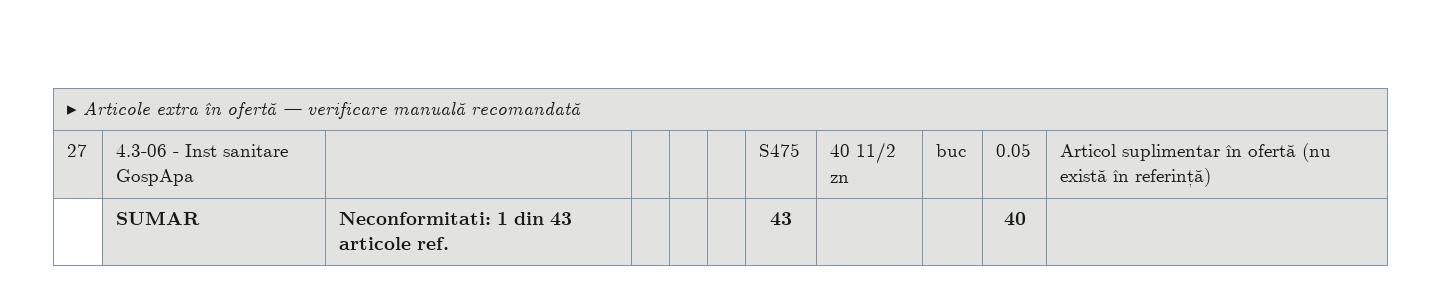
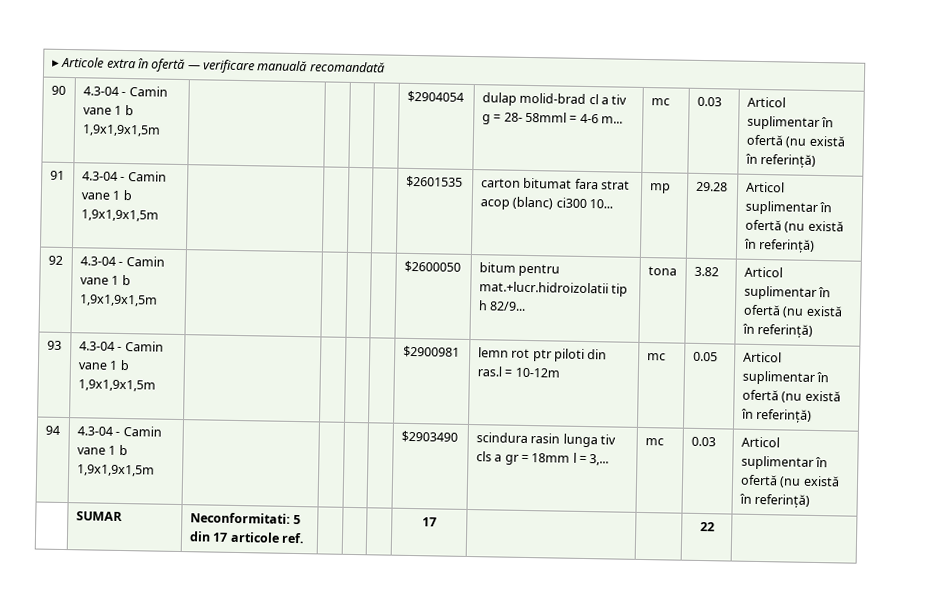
[67,144,88,157] [116,144,289,157] [116,169,195,186] [759,143,801,157] [830,142,897,164] [830,175,850,183] [936,144,967,157] 27 | 4.3-06 - Inst sanitare GospApa | | | | | S475 | 40 11/2 zn | buc -> [50,85,66,95] [82,86,168,97] [82,104,134,116] [81,124,161,137] [406,90,464,103] [481,92,628,106] [481,111,624,125] [650,98,670,106] [696,96,722,107] [746,96,786,108] [746,115,835,131] [745,134,846,148] [744,153,817,168] [49,170,65,180] [81,171,167,182] [80,189,132,201] [80,209,159,222] [405,175,463,188] [480,177,630,190] [479,196,613,210] [649,183,671,194] [695,181,728,192] [745,181,785,193] [744,200,833,215] [744,219,844,233] [743,238,816,253] [47,255,63,265] [79,256,165,267] [79,274,131,286] [78,294,158,307] [403,260,461,273] [478,262,561,277] [478,281,629,297] [477,300,527,311] [647,266,677,276] [693,266,719,277] [743,266,783,278] [743,285,832,300] [742,304,843,318] [741,323,814,338] [46,340,62,350] [78,341,164,352] [77,359,130,371] [77,379,156,392] [402,345,460,358] [477,347,608,362] [476,366,560,378] [646,353,666,361] 90 | 4.3-04 - Camin vane 1 b 1,9x1,9x1,5m | | | | | $2904054 | dulap molid-brad cl a tiv g = 28- 58mml = 4-6 m... | mc | 0.03 | Articol suplimentar în ofertă (nu există în referință) // 91 | 4.3-04 - Camin vane 1 b 1,9x1,9x1,5m | | | | | $2601535 | carton bitumat fara strat acop (blanc) ci300 10... | mp | 29.28 | Articol suplimentar în ofertă (nu există în referință) // 92 | 4.3-04 - Camin vane 1 b 1,9x1,9x1,5m | | | | | $2600050 | bitum pentru mat.+lucr.hidroizolatii tip h 82/9... | tona | 3.82 | Articol suplimentar în ofertă (nu există în referință) // 93 | 4.3-04 - Camin vane 1 b 1,9x1,9x1,5m | | | | | $2900981 | lemn rot ptr piloti din ras.l = 10-12m | mc
(1212, 178) none -> [44,425,60,435] [76,426,162,437] [76,444,128,456] [76,464,155,477] [400,430,458,443] [475,432,616,448] [475,451,610,466] [644,438,664,446] [690,436,716,447] [740,436,780,448] [740,455,829,470] [739,474,840,488] [738,493,811,508] // 94 | 4.3-04 - Camin vane 1 b 1,9x1,9x1,5m | | | | | $2903490 | scindura rasin lunga tiv cls a gr = 18mm l = 3,... | mc | 0.03 | Articol suplimentar în ofertă (nu există în referință)
[497,212,573,226] 1 din 43 -> [293,514,302,525] [188,531,229,542] 5 din 17
[770,212,792,226] [1003,212,1026,226] 43 | | | 40 -> [422,517,437,527] [699,521,715,532] 17 | | | 22

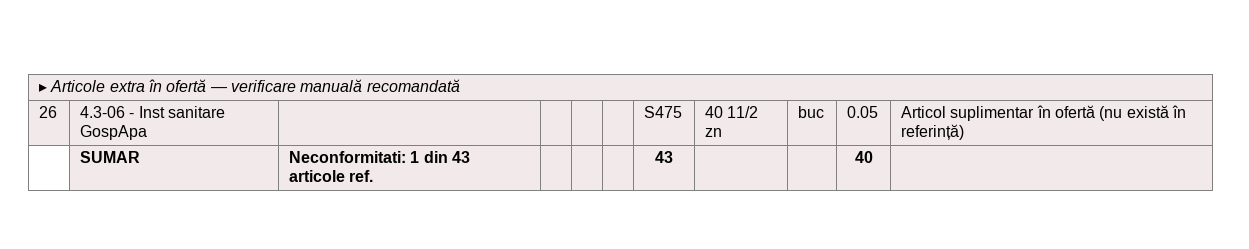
[50,85,66,95] [82,86,168,97] [82,104,134,116] [81,124,161,137] [406,90,464,103] [481,92,628,106] [481,111,624,125] [650,98,670,106] [696,96,722,107] [746,96,786,108] [746,115,835,131] [745,134,846,148] [744,153,817,168] [49,170,65,180] [81,171,167,182] [80,189,132,201] [80,209,159,222] [405,175,463,188] [480,177,630,190] [479,196,613,210] [649,183,671,194] [695,181,728,192] [745,181,785,193] [744,200,833,215] [744,219,844,233] [743,238,816,253] [47,255,63,265] [79,256,165,267] [79,274,131,286] [78,294,158,307] [403,260,461,273] [478,262,561,277] [478,281,629,297] [477,300,527,311] [647,266,677,276] [693,266,719,277] [743,266,783,278] [743,285,832,300] [742,304,843,318] [741,323,814,338] [46,340,62,350] [78,341,164,352] [77,359,130,371] [77,379,156,392] [402,345,460,358] [477,347,608,362] [476,366,560,378] [646,353,666,361] 90 | 4.3-04 - Camin vane 1 b 1,9x1,9x1,5m | | | | | $2904054 | dulap molid-brad cl a tiv g = 28- 58mml = 4-6 m... | mc | 0.03 | Articol suplimentar în ofertă (nu există în referință) // 91 | 4.3-04 - Camin vane 1 b 1,9x1,9x1,5m | | | | | $2601535 | carton bitumat fara strat acop (blanc) ci300 10... | mp | 29.28 | Articol suplimentar în ofertă (nu există în referință) // 92 | 4.3-04 - Camin vane 1 b 1,9x1,9x1,5m | | | | | $2600050 | bitum pentru mat.+lucr.hidroizolatii tip h 82/9... | tona | 3.82 | Articol suplimentar în ofertă (nu există în referință) // 93 | 4.3-04 - Camin vane 1 b 1,9x1,9x1,5m | | | | | $2900981 | lemn rot ptr piloti din ras.l = 10-12m | mc -> [39,106,58,118] [80,106,226,118] [80,125,148,140] [644,106,683,118] [705,106,759,118] [705,128,723,137] [798,106,825,118] 26 | 4.3-06 - Inst sanitare GospApa | | | | | S475 | 40 11/2 zn | buc
[44,425,60,435] [76,426,162,437] [76,444,128,456] [76,464,155,477] [400,430,458,443] [475,432,616,448] [475,451,610,466] [644,438,664,446] [690,436,716,447] [740,436,780,448] [740,455,829,470] [739,474,840,488] [738,493,811,508] // 94 | 4.3-04 - Camin vane 1 b 1,9x1,9x1,5m | | | | | $2903490 | scindura rasin lunga tiv cls a gr = 18mm l = 3,... | mc | 0.03 | Articol suplimentar în ofertă (nu există în referință) -> (965, 132) none
[293,514,302,525] [188,531,229,542] 5 din 17 -> [410,151,471,163] 1 din 43
[422,517,437,527] [699,521,715,532] 17 | | | 22 -> [655,151,673,163] [854,151,873,163] 43 | | | 40

